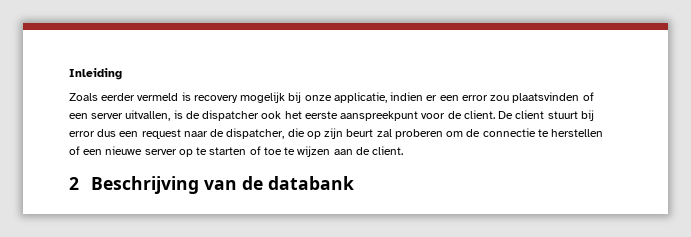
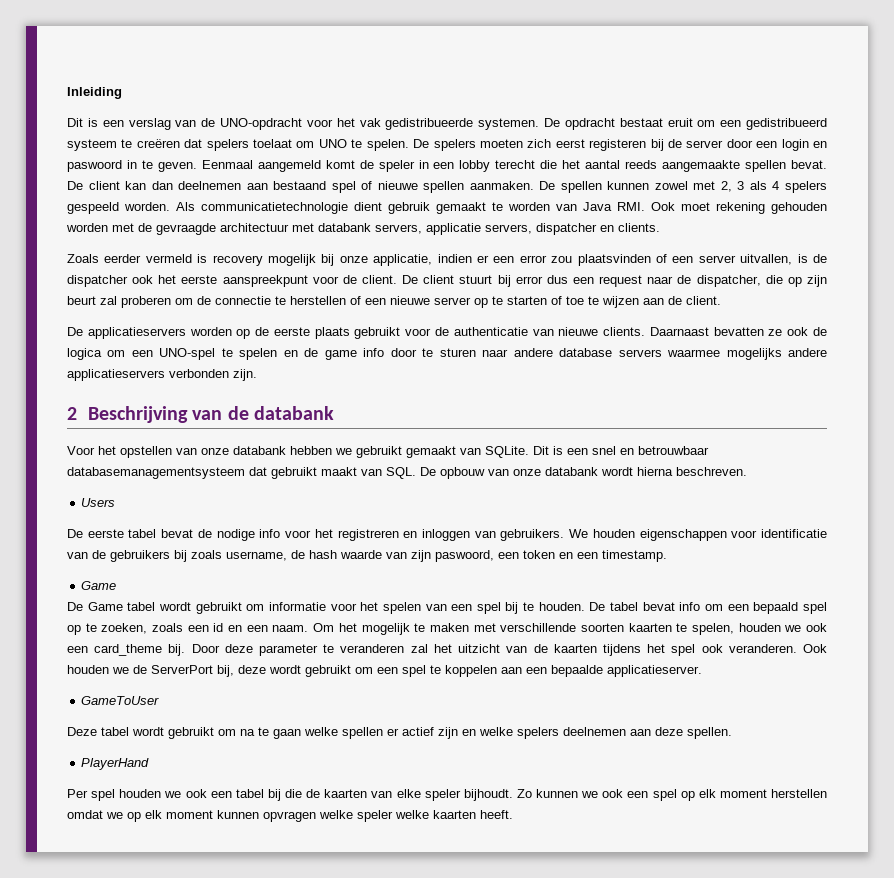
(122, 74) none -> [67,118,828,130] [67,139,827,151] [67,160,828,172] [67,181,827,193] [67,202,827,214] [66,223,660,235] // Dit is een verslag van de UNO-opdracht voor het vak gedistribueerde systemen. De opdracht bestaat eruit om een gedistribueerd systeem te creëren dat spelers toelaat om UNO te spelen. De spelers moeten zich eerst registeren bij de server door een login en paswoord in te geven. Eenmaal aangemeld komt de speler in een lobby terecht die het aantal reeds aangemaakte spellen bevat. De client kan dan deelnemen aan bestaand spel of nieuwe spellen aanmaken. De spellen kunnen zowel met 2, 3 als 4 spelers gespeeld worden. Als communicatietechnologie dient gebruik gemaakt te worden van Java RMI. Ook moet rekening gehouden worden met de gevraagde architectuur met databank servers, applicatie servers, dispatcher en clients.
(404, 150) none -> [67,327,828,339] [67,348,828,360] [67,369,257,381] // De applicatieservers worden op de eerste plaats gebruikt voor de authenticatie van nieuwe clients. Daarnaast bevatten ze ook de logica om een UNO-spel te spelen en de game info door te sturen naar andere database servers waarmee mogelijks andere applicatieservers verbonden zijn.
(355, 183) none -> [67,446,709,458] [67,467,747,479] [81,498,116,507] [67,529,827,541] [67,550,667,562] [81,581,117,590] [67,602,828,614] [67,623,827,635] [67,644,828,656] [67,665,702,677] [81,696,160,705] [67,727,732,739] [81,758,150,770] [67,789,827,801] [67,810,513,822] // Voor het opstellen van onze databank hebben we gebruikt gemaakt van SQLite. Dit is een snel en betrouwbaar databasemanagementsysteem dat gebruikt maakt van SQL. De opbouw van onze databank wordt hierna beschreven. // Users // De eerste tabel bevat de nodige info voor het registreren en inloggen van gebruikers. We houden eigenschappen voor identificatie van de gebruikers bij zoals username, de hash waarde van zijn paswoord, een token en een timestamp. // Game // De Game tabel wordt gebruikt om informatie voor het spelen van een spel bij te houden. De tabel bevat info om een bepaald spel op te zoeken, zoals een id en een naam. Om het mogelijk te maken met verschillende soorten kaarten te spelen, houden we ook een card_theme bij. Door deze parameter te veranderen zal het uitzicht van de kaarten tijdens het spel ook veranderen. Ook houden we de ServerPort bij, deze wordt gebruikt om een spel te koppelen aan een bepaalde applicatieserver. // GameToUser // Deze tabel wordt gebruikt om na te gaan welke spellen er actief zijn en welke spelers deelnemen aan deze spellen. // PlayerHand // Per spel houden we ook een tabel bij die de kaarten van elke speler bijhoudt. Zo kunnen we ook een spel op elk moment herstellen omdat we op elk moment kunnen opvragen welke speler welke kaarten heeft.

